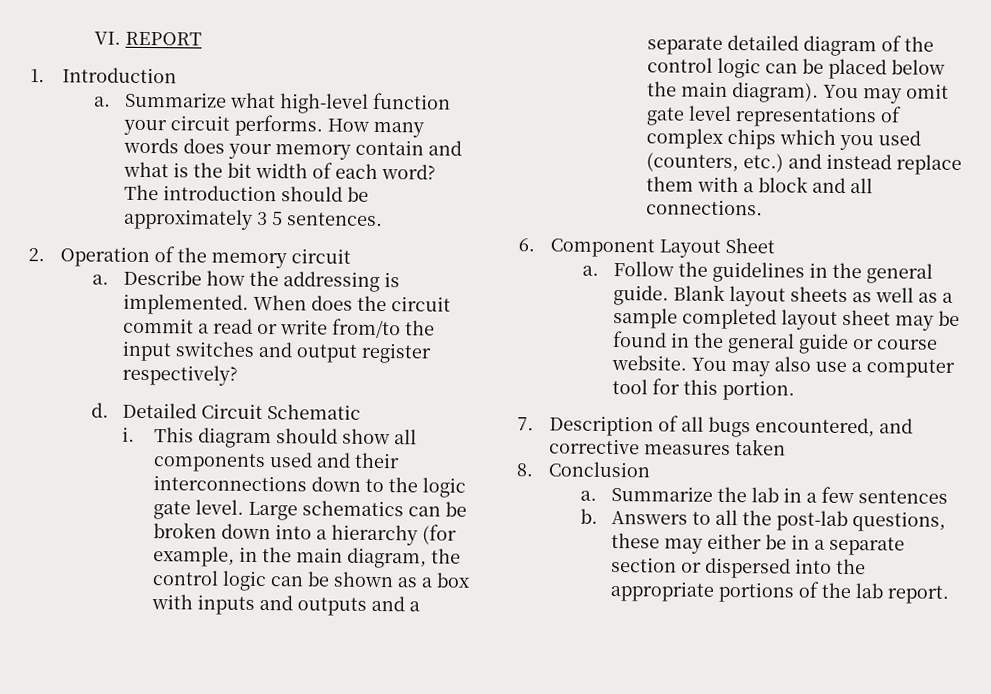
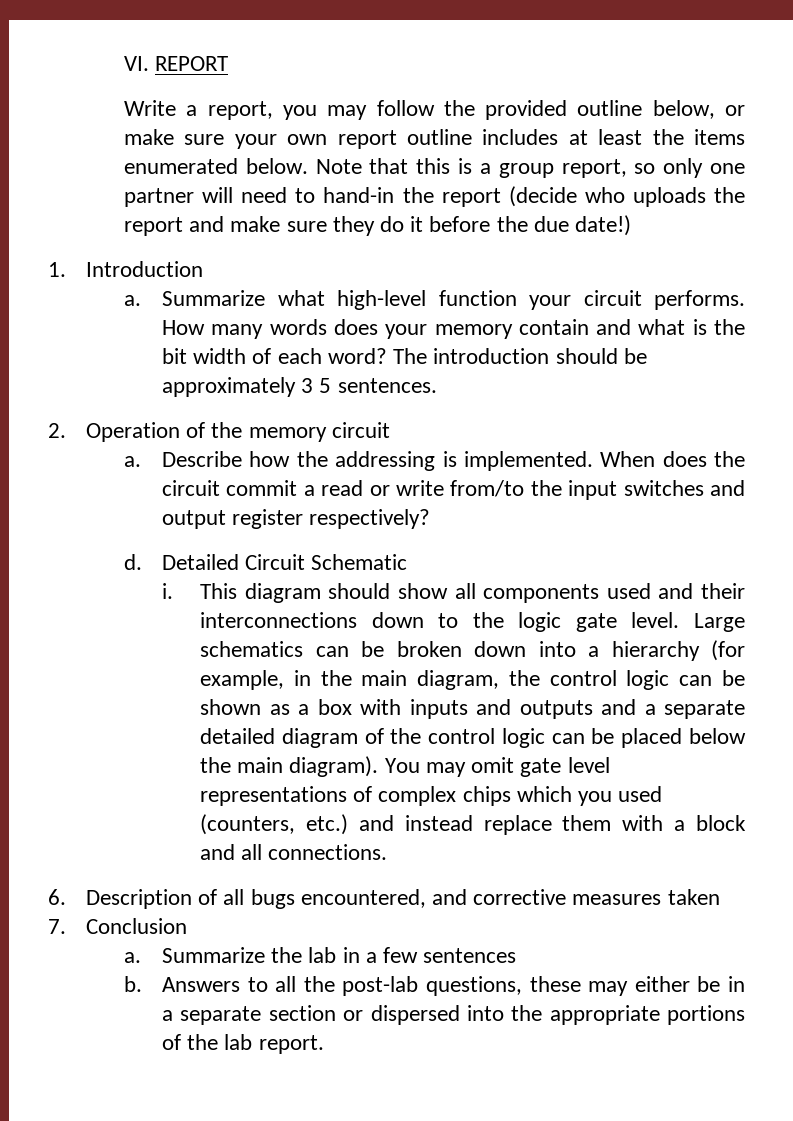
(202, 38) none -> [124,100,745,120] [124,129,745,149] [124,158,745,178] [124,186,746,207] [124,215,632,236] // Write a report, you may follow the provided outline below, or make sure your own report outline includes at least the items enumerated below. Note that this is a group report, so only one partner will need to hand-in the report (decide who uploads the report and make sure they do it before the due date!)
[549,237,775,258] [581,261,934,284] [613,284,954,307] [613,308,961,331] [613,331,939,355] [611,354,956,378] [612,378,796,401] [517,417,534,431] Component Layout Sheet // a. Follow the guidelines in the general guide. Blank layout sheets as well as a sample completed layout sheet may be found in the general guide or course website. You may also use a computer tool for this portion. // 7. -> (66, 897) none
[516,463,534,477] 8. -> [48,919,66,934] 7.

